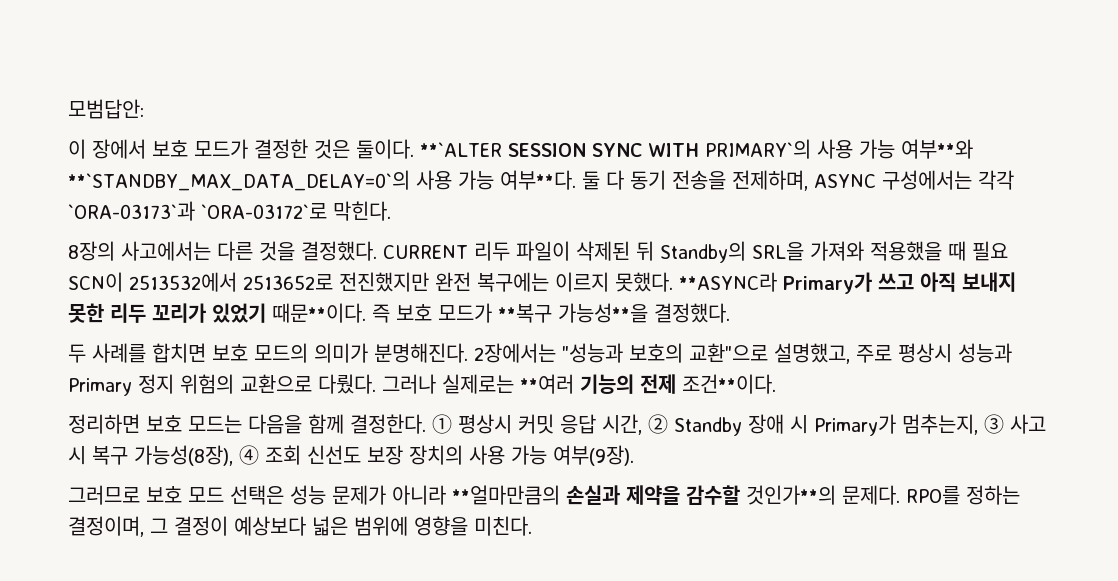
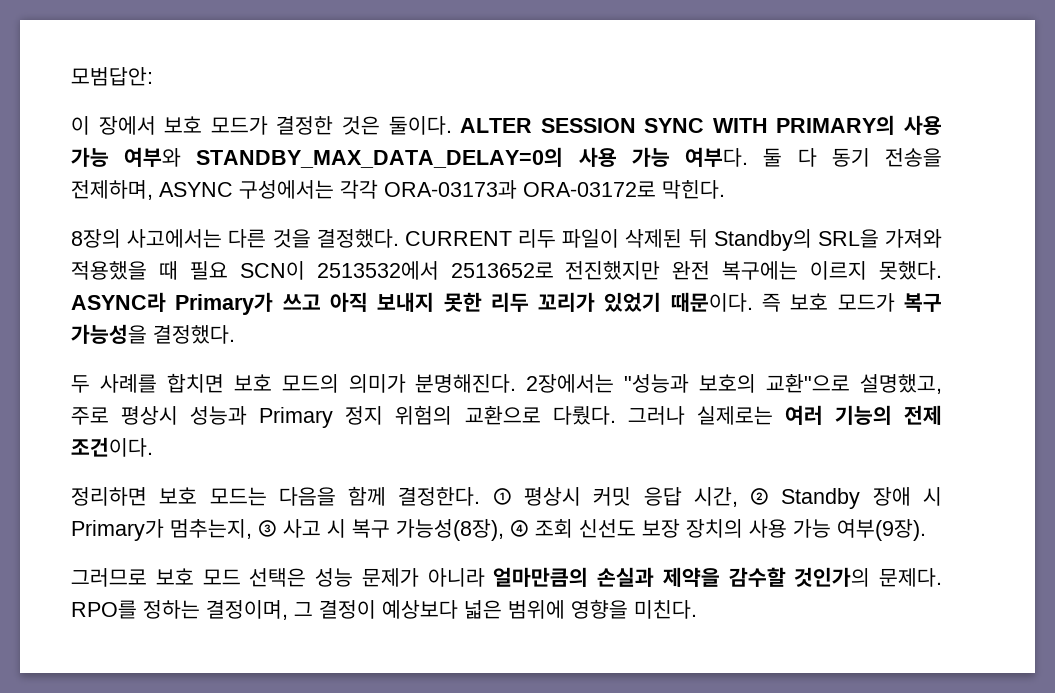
[420,142,502,157] **`ALTER -> [460,118,533,133] ALTER
[704,139,973,159] [68,170,576,191] PRIMARY`의 사용 가능 여부**와 **`STANDBY_MAX_DATA_DELAY=0`의 사용 가능 여부**다. -> [776,115,943,135] [71,147,749,168] PRIMARY의 사용 가능 여부와 STANDBY_MAX_DATA_DELAY=0의 사용 가능 여부다.
[68,201,327,221] `ORA-03173`과 `ORA-03172`로 -> [384,180,656,199] ORA-03173과 ORA-03172로
[679,272,777,292] **ASYNC라 -> [71,292,166,312] ASYNC라
[272,303,366,323] 때문**이다. -> [670,292,753,312] 때문이다.
[498,303,648,323] **복구 가능성**을 -> [903,293,942,312] [71,324,147,344] 복구 가능성을
[520,374,574,394] **여러 -> [784,405,823,425] 여러
[682,374,776,394] 조건**이다. -> [71,437,153,457] 조건이다.
[452,485,560,505] **얼마만큼의 -> [493,567,589,587] 얼마만큼의
[746,485,836,505] 것인가**의 -> [794,567,871,587] 것인가의

